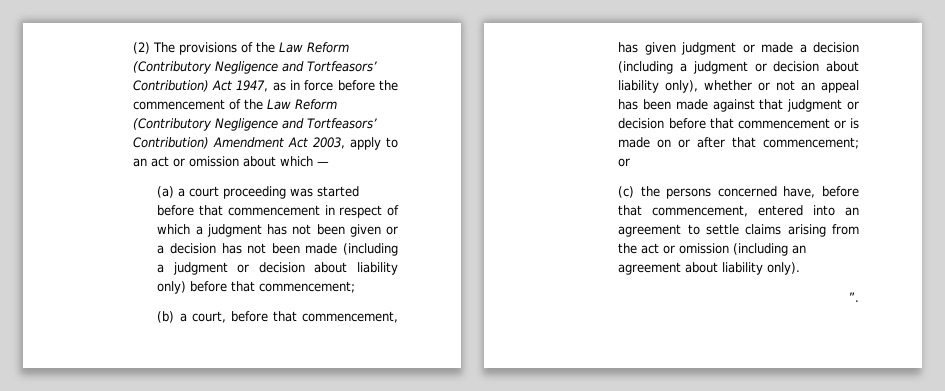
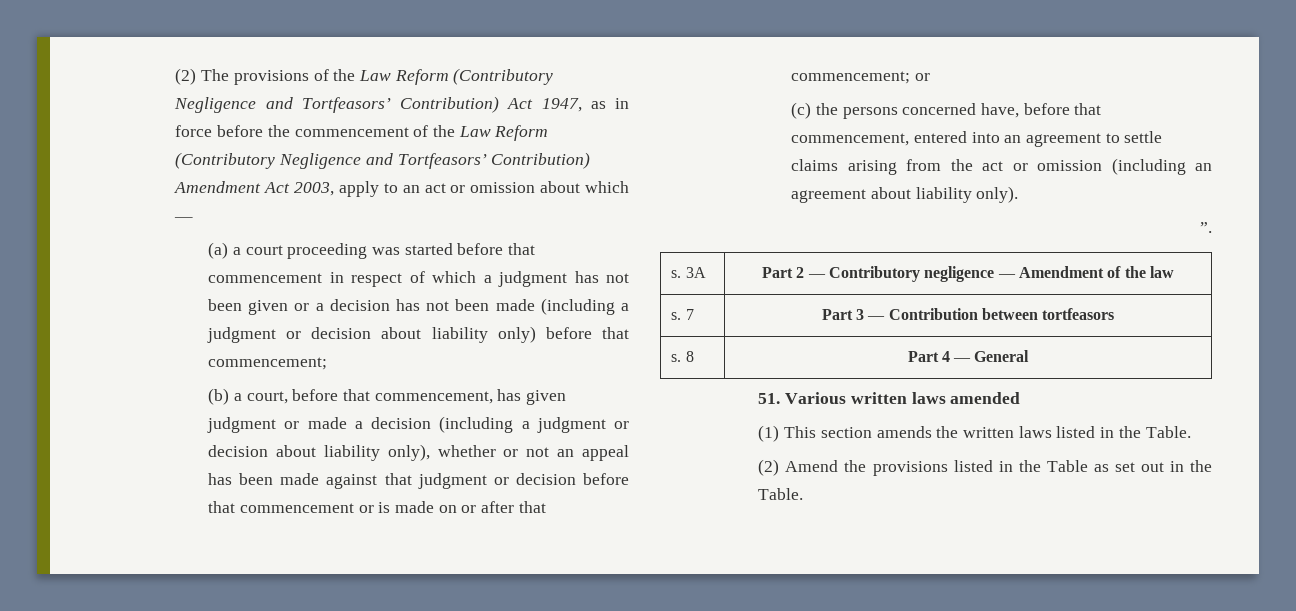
(859, 297) none -> [671,267,706,278] [762,266,1174,282] [671,309,694,320] [821,308,1115,320] [671,351,694,362] [907,350,1030,362] [758,392,1021,404] [758,425,1191,442] [758,459,1212,476] [758,488,804,500] // s. 3A | Part 2 — Contributory negligence — Amendment of the law // s. 7 | Part 3 — Contribution between tortfeasors // s. 8 | Part 4 — General // 51. Various written laws amended // (1) This section amends the written laws listed in the Table. // (2) Amend the provisions listed in the Table as set out in the Table.

